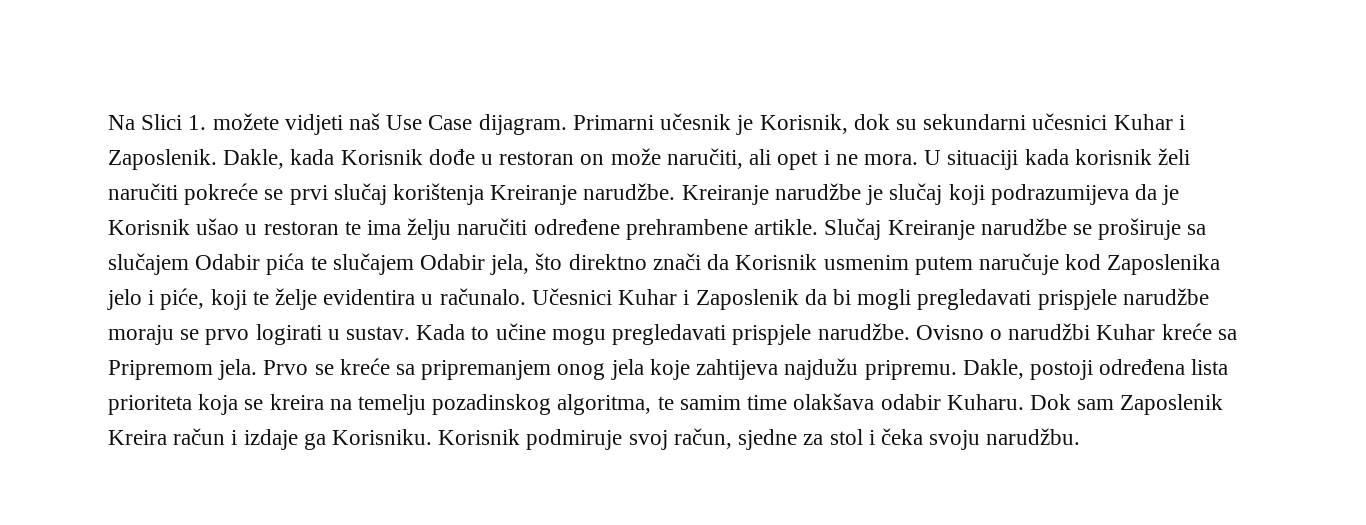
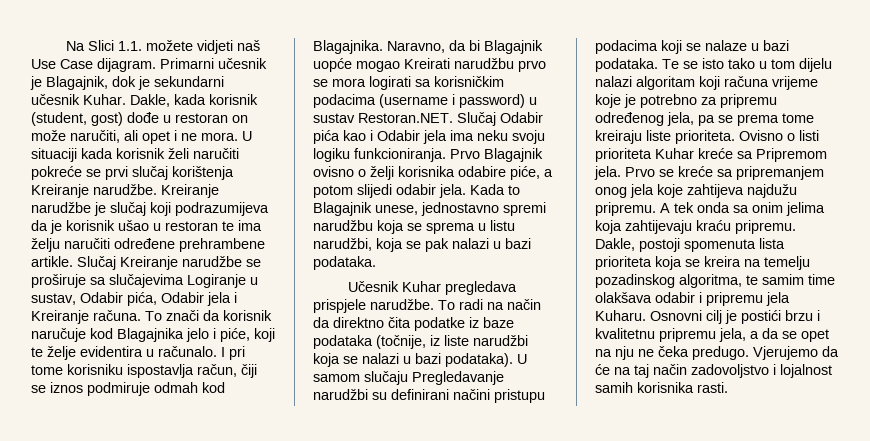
[188,115,207,130] 1. -> [118,41,143,51] 1.1.
[759,113,1185,134] [108,149,423,170] Korisnik, dok su sekundarni učesnici Kuhar i Zaposlenik. Dakle, kada Korisnik -> [46,76,224,90] [31,94,258,107] [31,112,123,126] Blagajnik, dok je sekundarni učesnik Kuhar. Dakle, kada korisnik (student, gost)
[108,219,190,235] Korisnik -> [66,220,115,231] korisnik
[108,253,973,275] slučajem Odabir pića te slučajem Odabir jela, što direktno znači da Korisnik usmenim putem -> [109,274,258,288] [31,292,237,306] [31,310,272,324] slučajevima Logiranje u sustav, Odabir pića, Odabir jela i Kreiranje računa. To znači da korisnik
[1107,254,1221,275] Zaposlenika -> [117,328,184,342] Blagajnika
[531,288,1209,310] [108,323,1091,345] Učesnici Kuhar i Zaposlenik da bi mogli pregledavati prispjele narudžbe moraju se prvo logirati u sustav. Kada to učine mogu pregledavati prispjele narudžbe. Ovisno o narudžbi -> [221,346,245,360] [31,364,257,378] [31,382,225,396] [313,40,543,54] [313,58,546,72] [313,76,504,90] [313,94,537,108] [313,112,543,126] [313,130,545,144] [313,148,543,162] [313,166,553,180] [313,184,520,198] [313,202,546,216] [313,220,515,234] [313,238,531,252] [313,256,376,270] [348,281,518,295] [313,299,541,313] [313,317,514,331] [313,335,528,349] [313,353,527,367] [313,371,504,385] [313,389,545,403] [595,40,789,54] [595,58,832,72] [595,76,818,90] [595,94,777,108] [595,112,814,126] [595,130,819,144] [595,148,652,162] I pri tome korisniku ispostavlja račun, čiji se iznos podmiruje odmah kod Blagajnika. Naravno, da bi Blagajnik uopće mogao Kreirati narudžbu prvo se mora logirati sa korisničkim podacima (username i password) u sustav Restoran.NET. Slučaj Odabir pića kao i Odabir jela ima neku svoju logiku funkcioniranja. Prvo Blagajnik ovisno o želji korisnika odabire piće, a potom slijedi odabir jela. Kada to Blagajnik unese, jednostavno spremi narudžbu koja se sprema u listu narudžbi, koja se pak nalazi u bazi podataka. // Učesnik Kuhar pregledava prispjele narudžbe. To radi na način da direktno čita podatke iz baze podataka (točnije, iz liste narudžbi koja se nalazi u bazi podataka). U samom slučaju Pregledavanje narudžbi su definirani načini pristupu podacima koji se nalaze u bazi podataka. Te se isto tako u tom dijelu nalazi algoritam koji računa vrijeme koje je potrebno za pripremu određenog jela, pa se prema tome kreiraju liste prioriteta. Ovisno o listi prioriteta
(957, 370) none -> [660,202,825,216] [595,220,796,234] A tek onda sa onim jelima koja zahtijevaju kraću pripremu.
[1099,359,1186,375] određena -> [684,239,756,252] spomenuta
[946,394,1224,415] [108,428,1081,450] Kuharu. Dok sam Zaposlenik Kreira račun i izdaje ga Korisniku. Korisnik podmiruje svoj račun, sjedne za stol i čeka svoju narudžbu. -> [699,292,790,306] [595,310,820,324] [595,328,829,342] [595,346,839,360] [595,364,832,378] [595,382,728,393] i pripremu jela Kuharu. Osnovni cilj je postići brzu i kvalitetnu pripremu jela, a da se opet na nju ne čeka predugo. Vjerujemo da će na taj način zadovoljstvo i lojalnost samih korisnika rasti.

